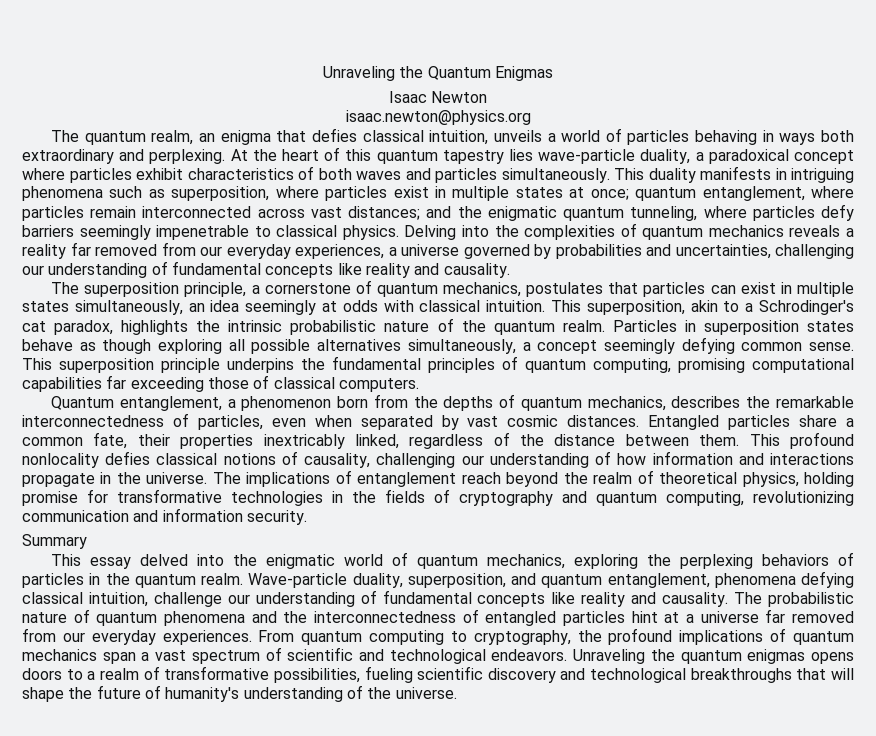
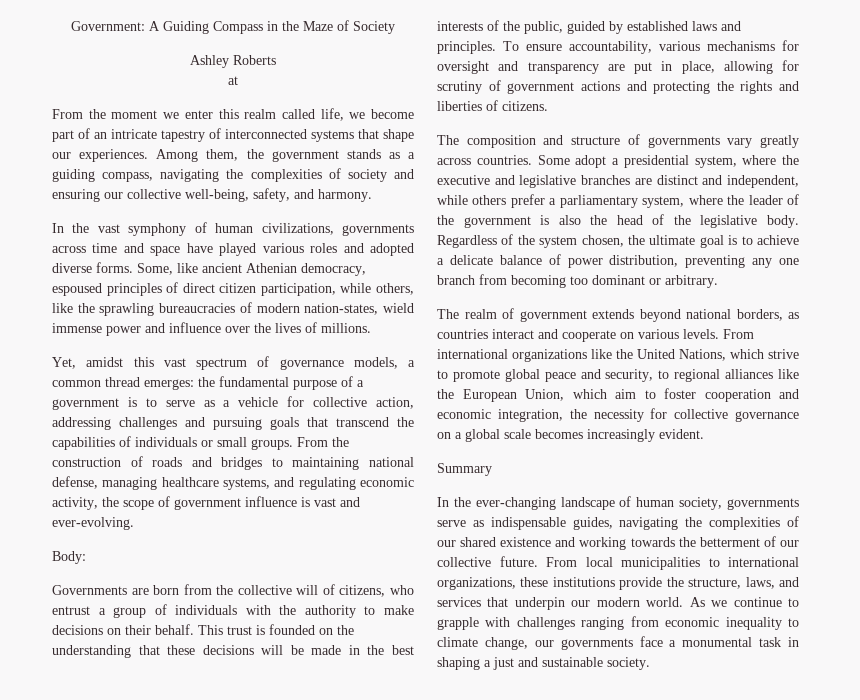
[323,66,553,81] [388,91,488,103] [345,110,531,125] [51,128,855,145] [22,147,855,164] [22,166,854,183] [22,186,855,201] [22,204,855,221] [22,223,854,240] [22,242,854,259] [22,261,510,278] [51,280,855,297] [22,300,854,315] [22,318,854,335] [22,337,855,354] [22,356,854,373] [22,375,419,392] [51,394,855,411] [22,413,854,430] [22,432,854,449] [22,451,855,468] [22,470,855,487] [22,489,854,506] [22,508,307,525] [22,534,87,549] [51,552,854,569] [22,571,854,588] [22,590,854,607] [22,609,854,626] [22,628,854,645] [22,647,854,664] [22,666,854,683] [22,685,457,702] Unraveling the Quantum Enigmas // Isaac Newton // isaac.newton@physics.org // The quantum realm, an enigma that defies classical intuition, unveils a world of particles behaving in ways both extraordinary and perplexing. At the heart of this quantum tapestry lies wave-particle duality, a paradoxical concept where particles exhibit characteristics of both waves and particles simultaneously. This duality manifests in intriguing phenomena such as superposition, where particles exist in multiple states at once; quantum entanglement, where particles remain interconnected across vast distances; and the enigmatic quantum tunneling, where particles defy barriers seemingly impenetrable to classical physics. Delving into the complexities of quantum mechanics reveals a reality far removed from our everyday experiences, a universe governed by probabilities and uncertainties, challenging our understanding of fundamental concepts like reality and causality. // The superposition principle, a cornerstone of quantum mechanics, postulates that particles can exist in multiple states simultaneously, an idea seemingly at odds with classical intuition. This superposition, akin to a Schrodinger's cat paradox, highlights the intrinsic probabilistic nature of the quantum realm. Particles in superposition states behave as though exploring all possible alternatives simultaneously, a concept seemingly defying common sense. This superposition principle underpins the fundamental principles of quantum computing, promising computational capabilities far exceeding those of classical computers. // Quantum entanglement, a phenomenon born from the depths of quantum mechanics, describes the remarkable interconnectedness of particles, even when separated by vast cosmic distances. Entangled particles share a common fate, their properties inextricably linked, regardless of the distance between them. This profound nonlocality defies classical notions of causality, challenging our understanding of how information and interactions propagate in the universe. The implications of entanglement reach beyond the realm of theoretical physics, holding promise for transformative technologies in the fields of cryptography and quantum computing, revolutionizing communication and information security. // Summary // This essay delved into the enigmatic world of quantum mechanics, exploring the perplexing behaviors of particles in the quantum realm. Wave-particle duality, superposition, and quantum entanglement, phenomena defying classical intuition, challenge our understanding of fundamental concepts like reality and causality. The probabilistic nature of quantum phenomena and the interconnectedness of entangled particles hint at a universe far removed from our everyday experiences. From quantum computing to cryptography, the profound implications of quantum mechanics span a vast spectrum of scientific and technological endeavors. Unraveling the quantum enigmas opens doors to a realm of transformative possibilities, fueling scientific discovery and technological breakthroughs that will shape the future of humanity's understanding of the universe. -> [71,20,395,34] [190,55,276,68] [228,76,238,85] [52,108,414,121] [52,128,414,142] [52,149,415,162] [52,168,415,182] [52,188,372,202] [52,222,414,236] [52,243,415,256] [52,262,366,276] [52,282,414,296] [52,302,415,316] [52,322,371,336] [52,356,415,370] [52,376,364,390] [52,396,414,410] [52,417,414,430] [52,436,349,450] [52,456,414,470] [52,476,415,490] [52,496,360,510] [52,517,134,530] [52,551,86,564] [52,584,414,597] [52,604,414,618] [52,624,354,635] [52,645,414,658] [437,20,741,34] [437,40,799,54] [437,60,799,74] [437,80,799,94] [437,100,548,111] [437,134,799,148] [437,155,799,168] [437,175,799,188] [437,194,799,208] [437,214,799,228] [437,234,799,248] [437,254,799,268] [437,274,718,288] [437,308,799,322] [437,329,754,342] [437,349,799,362] [437,369,799,382] [437,388,799,402] [437,408,799,422] [437,429,704,442] [437,463,492,476] [437,496,799,510] [437,516,799,530] [437,536,799,550] [437,556,799,570] [437,577,799,590] [437,597,800,610] [437,616,799,630] [437,636,799,650] [437,657,650,670] Government: A Guiding Compass in the Maze of Society // Ashley Roberts // at // From the moment we enter this realm called life, we become part of an intricate tapestry of interconnected systems that shape our experiences. Among them, the government stands as a guiding compass, navigating the complexities of society and ensuring our collective well-being, safety, and harmony. // In the vast symphony of human civilizations, governments across time and space have played various roles and adopted diverse forms. Some, like ancient Athenian democracy, espoused principles of direct citizen participation, while others, like the sprawling bureaucracies of modern nation-states, wield immense power and influence over the lives of millions. // Yet, amidst this vast spectrum of governance models, a common thread emerges: the fundamental purpose of a government is to serve as a vehicle for collective action, addressing challenges and pursuing goals that transcend the capabilities of individuals or small groups. From the construction of roads and bridges to maintaining national defense, managing healthcare systems, and regulating economic activity, the scope of government influence is vast and ever-evolving. // Body: // Governments are born from the collective will of citizens, who entrust a group of individuals with the authority to make decisions on their behalf. This trust is founded on the understanding that these decisions will be made in the best interests of the public, guided by established laws and principles. To ensure accountability, various mechanisms for oversight and transparency are put in place, allowing for scrutiny of government actions and protecting the rights and liberties of citizens. // The composition and structure of governments vary greatly across countries. Some adopt a presidential system, where the executive and legislative branches are distinct and independent, while others prefer a parliamentary system, where the leader of the government is also the head of the legislative body. Regardless of the system chosen, the ultimate goal is to achieve a delicate balance of power distribution, preventing any one branch from becoming too dominant or arbitrary. // The realm of government extends beyond national borders, as countries interact and cooperate on various levels. From international organizations like the United Nations, which strive to promote global peace and security, to regional alliances like the European Union, which aim to foster cooperation and economic integration, the necessity for collective governance on a global scale becomes increasingly evident. // Summary // In the ever-changing landscape of human society, governments serve as indispensable guides, navigating the complexities of our shared existence and working towards the betterment of our collective future. From local municipalities to international organizations, these institutions provide the structure, laws, and services that underpin our modern world. As we continue to grapple with challenges ranging from economic inequality to climate change, our governments face a monumental task in shaping a just and sustainable society.

